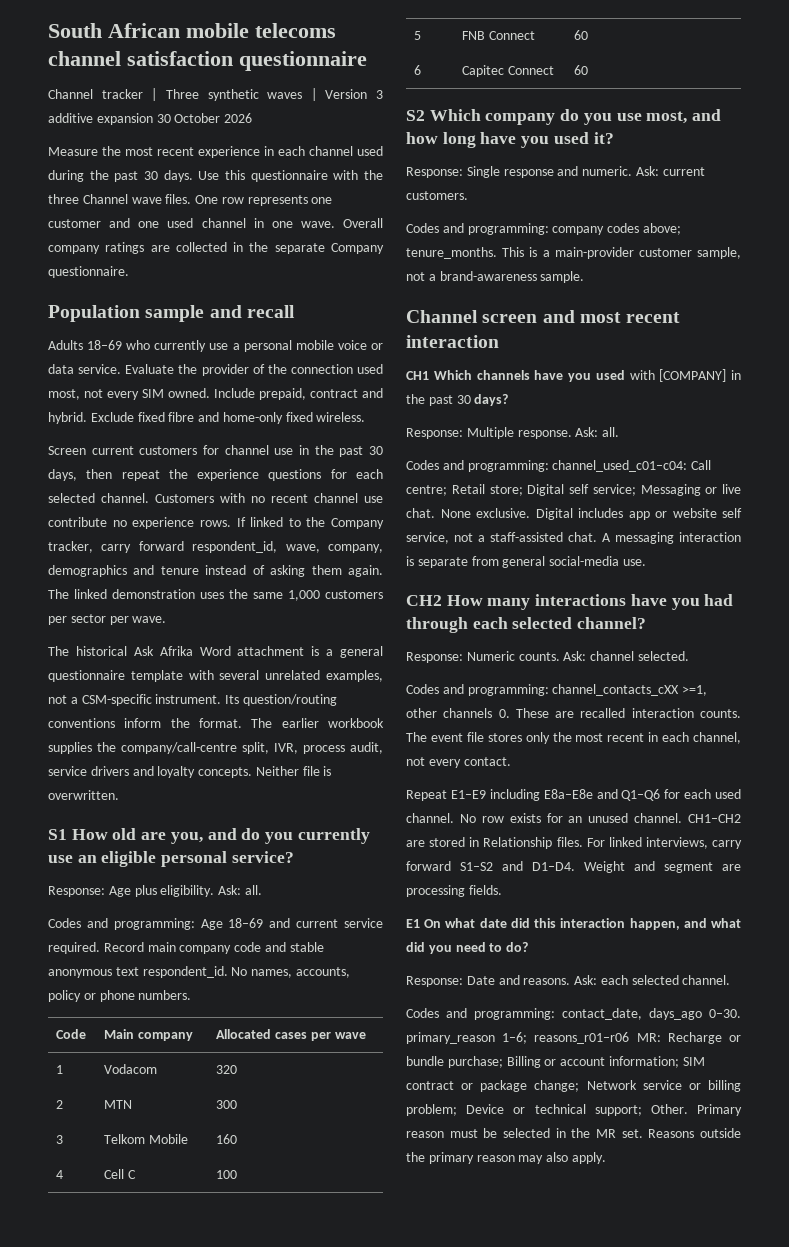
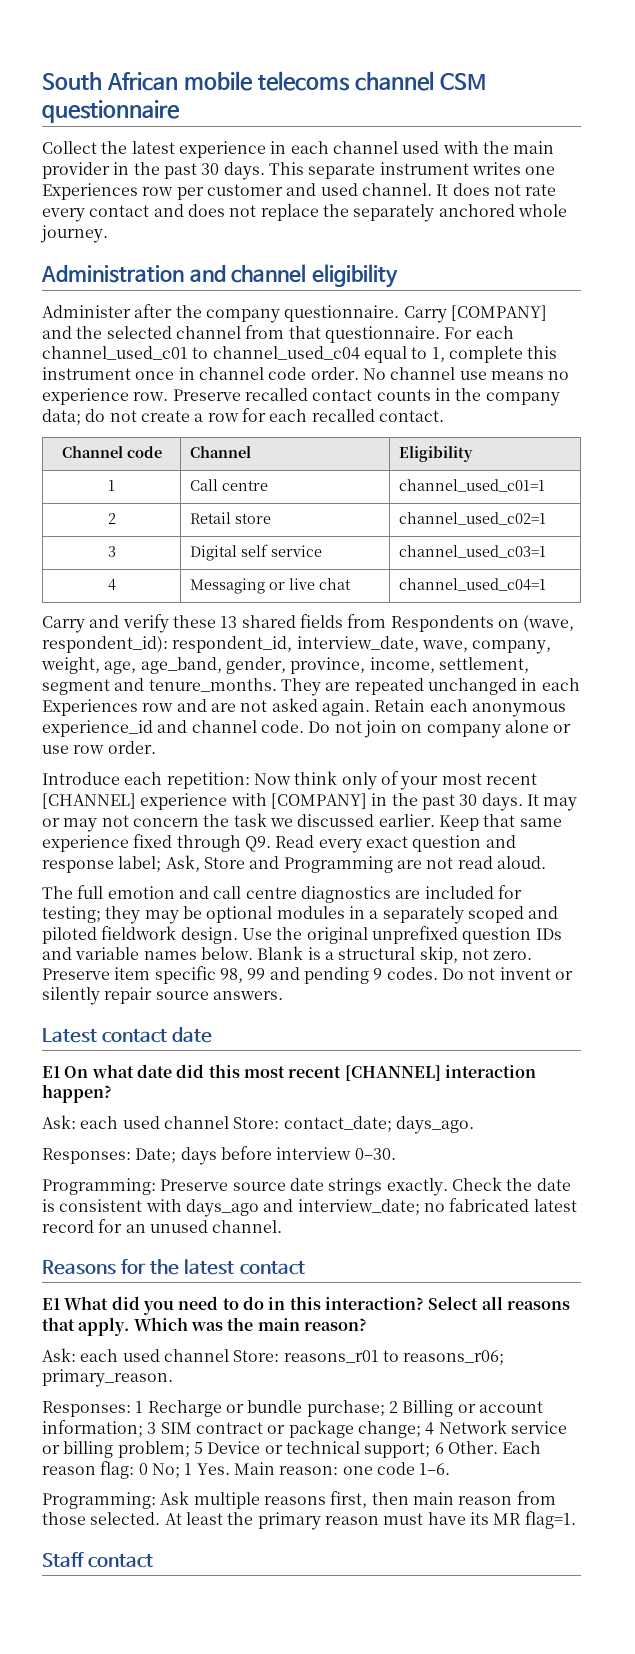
[127,51,233,66] satisfaction -> [439,73,486,90] CSM
[48,88,383,101] [48,113,253,125] [48,146,194,156] Channel tracker | Three synthetic waves | Version 3 additive expansion 30 October 2026 // Measure the most recent -> [42,141,175,154] Collect the latest
[48,170,383,182] [48,194,333,206] [48,218,383,228] [48,242,384,254] [48,266,129,278] [48,305,295,322] [48,340,383,352] [48,364,383,376] [48,388,383,400] [48,412,366,424] [48,445,384,457] [48,469,383,481] [48,493,383,503] [48,517,384,529] [48,541,383,553] [48,565,383,577] [48,589,383,601] [48,614,167,625] [48,646,383,658] [48,670,384,682] [48,694,337,706] [48,718,384,728] [48,742,383,754] [48,766,332,778] [48,790,119,800] [48,828,370,844] [48,851,294,867] [48,885,262,897] [48,918,383,930] [48,942,324,954] [48,966,350,978] [48,990,192,1002] [56,1029,87,1039] [104,1029,194,1041] [216,1029,366,1041] [56,1065,64,1074] [104,1064,158,1074] [216,1065,238,1074] [56,1100,64,1109] [104,1100,133,1109] [216,1100,238,1109] [56,1135,64,1144] [104,1134,189,1144] [216,1134,238,1144] [56,1170,64,1179] [104,1169,137,1179] [216,1170,238,1179] [414,31,422,40] [462,31,536,40] [574,30,589,40] [414,65,422,75] [462,65,555,77] [574,65,589,75] [406,109,722,125] [406,132,614,148] [406,166,705,178] [406,191,468,200] [406,223,681,235] [406,247,741,259] [406,271,585,283] [406,310,681,323] [406,335,499,348] [406,370,625,382] during the past 30 days. Use this questionnaire with the three Channel wave files. One row represents one customer and one used channel in one wave. Overall company ratings are collected in the separate Company questionnaire. // Population sample and recall // Adults 18–69 who currently use a personal mobile voice or data service. Evaluate the provider of the connection used most, not every SIM owned. Include prepaid, contract and hybrid. Exclude fixed fibre and home-only fixed wireless. // Screen current customers for channel use in the past 30 days, then repeat the experience questions for each selected channel. Customers with no recent channel use contribute no experience rows. If linked to the Company tracker, carry forward respondent_id, wave, company, demographics and tenure instead of asking them again. The linked demonstration uses the same 1,000 customers per sector per wave. // The historical Ask Afrika Word attachment is a general questionnaire template with several unrelated examples, not a CSM-specific instrument. Its question/routing conventions inform the format. The earlier workbook supplies the company/call-centre split, IVR, process audit, service drivers and loyalty concepts. Neither file is overwritten. // S1 How old are you, and do you currently use an eligible personal service? // Response: Age plus eligibility. Ask: all. // Codes and programming: Age 18–69 and current service required. Record main company code and stable anonymous text respondent_id. No names, accounts, policy or phone numbers. // Code | Main company | Allocated cases per wave // 1 | Vodacom | 320 // 2 | MTN | 300 // 3 | Telkom Mobile | 160 // 4 | Cell C | 100 // 5 | FNB Connect | 60 // 6 | Capitec Connect | 60 // S2 Which company do you use most, and how long have you used it? // Response: Single response and numeric. Ask: current customers. // Codes and programming: company codes above; tenure_months. This is a main-provider customer sample, not a brand-awareness sample. // Channel screen and most recent interaction // CH1 Which channels have you used -> [442,141,555,154] [42,162,556,180] [42,183,557,200] [42,204,567,222] [40,225,108,243] [41,264,398,288] [42,304,547,323] [42,325,514,343] [42,346,558,363] [42,367,570,380] [42,388,560,406] [42,408,444,425] [61,446,162,458] [189,446,251,458] [398,446,473,462] [108,480,115,491] [189,479,268,491] [398,479,545,492] [107,513,116,524] [189,512,271,524] [398,512,546,525] [107,546,116,557] [189,544,322,561] [398,545,546,558] [107,579,116,591] [189,578,351,594] [398,578,546,591] [42,614,575,633] [42,636,552,654] [41,657,529,674] [42,678,580,696] [42,698,566,717] [42,720,572,738] [42,741,156,754] [42,771,537,790] [42,793,228,810] with the main provider in the past 30 days. This separate instrument writes one Experiences row per customer and used channel. It does not rate every contact and does not replace the separately anchored whole journey. // Administration and channel eligibility // Administer after the company questionnaire. Carry [COMPANY] and the selected channel from that questionnaire. For each channel_used_c01 to channel_used_c04 equal to 1, complete this instrument once in channel code order. No channel use means no experience row. Preserve recalled contact counts in the company data; do not create a row for each recalled contact. // Channel code | Channel | Eligibility // 1 | Call centre | channel_used_c01=1 // 2 | Retail store | channel_used_c02=1 // 3 | Digital self service | channel_used_c03=1 // 4 | Messaging or live chat | channel_used_c04=1 // Carry and verify these 13 shared fields from Respondents on (wave, respondent_id): respondent_id, interview_date, wave, company, weight, age, age_band, gender, province, income, settlement, segment and tenure_months. They are repeated unchanged in each Experiences row and are not asked again. Retain each anonymous experience_id and channel code. Do not join on company alone or use row order. // Introduce each repetition: Now think only of your most recent [CHANNEL] experience
[474,394,509,406] [406,427,620,439] [406,460,712,472] [406,484,741,496] [406,508,742,520] [406,532,741,544] [406,556,646,568] [406,594,734,610] [406,617,647,633] [406,651,689,663] [406,684,708,696] [406,708,741,718] [406,732,741,744] [406,757,511,768] [406,789,741,801] [406,813,741,823] [406,837,742,849] [406,861,741,873] [406,885,502,897] days? // Response: Multiple response. Ask: all. // Codes and programming: channel_used_c01–c04: Call centre; Retail store; Digital self service; Messaging or live chat. None exclusive. Digital includes app or website self service, not a staff-assisted chat. A messaging interaction is separate from general social-media use. // CH2 How many interactions have you had through each selected channel? // Response: Numeric counts. Ask: channel selected. // Codes and programming: channel_contacts_cXX >=1, other channels 0. These are recalled interaction counts. The event file stores only the most recent in each channel, not every contact. // Repeat E1–E9 including E8a–E8e and Q1–Q6 for each used channel. No row exists for an unused channel. CH1–CH2 are stored in Relationship files. For linked interviews, carry forward S1–S2 and D1–D4. Weight and segment are processing fields. -> [481,793,578,811] [42,813,562,832] [42,834,516,853] [42,855,546,873] [42,885,522,903] [42,906,559,924] [42,926,562,944] [42,946,533,964] [42,966,573,984] [42,987,283,1005] [42,1027,213,1043] days. It may or may not concern the task we discussed earlier. Keep that same experience fixed through Q9. Read every exact question and response label; Ask, Store and Programming are not read aloud. // The full emotion and call centre diagnostics are included for testing; they may be optional modules in a separately scoped and piloted fieldwork design. Use the original unprefixed question IDs and variable names below. Blank is a structural skip, not zero. Preserve item specific 98, 99 and pending 9 codes. Do not invent or silently repair source answers. // Latest contact date
[560,918,741,930] [406,942,529,954] [406,975,731,987] [406,1008,741,1020] [406,1032,661,1044] interaction happen, and what did you need to do? // Response: Date and reasons. Ask: each selected channel. // Codes and programming: contact_date, days_ago 0–30. primary_reason 1–6; reasons_r01–r06 MR: -> [243,1065,536,1081] [42,1084,112,1103] [42,1115,474,1134] [42,1146,396,1165] [42,1177,571,1196] [42,1198,577,1217] [42,1219,283,1233] [42,1259,305,1275] [42,1296,570,1315] [42,1317,367,1336] [42,1348,505,1365] [42,1369,173,1387] [42,1401,144,1417] most recent [CHANNEL] interaction happen? // Ask: each used channel Store: contact_date; days_ago. // Responses: Date; days before interview 0–30. // Programming: Preserve source date strings exactly. Check the date is consistent with days_ago and interview_date; no fabricated latest record for an unused channel. // Reasons for the latest contact // E1 What did you need to do in this interaction? Select all reasons that apply. Which was the main reason? // Ask: each used channel Store: reasons_r01 to reasons_r06; primary_reason. // Responses: 1
(503, 1062) none -> [388,1401,398,1413] 2
(679, 1062) none -> [147,1422,157,1434] 3
(580, 1086) none -> [425,1422,435,1435] 4
(457, 1110) none -> [193,1442,203,1454] 5
[650,1104,742,1116] [406,1128,741,1138] [406,1152,606,1164] Other. Primary reason must be selected in the MR set. Reasons outside the primary reason may also apply. -> [434,1441,542,1454] [42,1461,451,1479] [42,1491,556,1509] [42,1511,576,1530] [42,1552,154,1568] 6 Other. Each reason flag: 0 No; 1 Yes. Main reason: one code 1–6. // Programming: Ask multiple reasons first, then main reason from those selected. At least the primary reason must have its MR flag=1. // Staff contact

